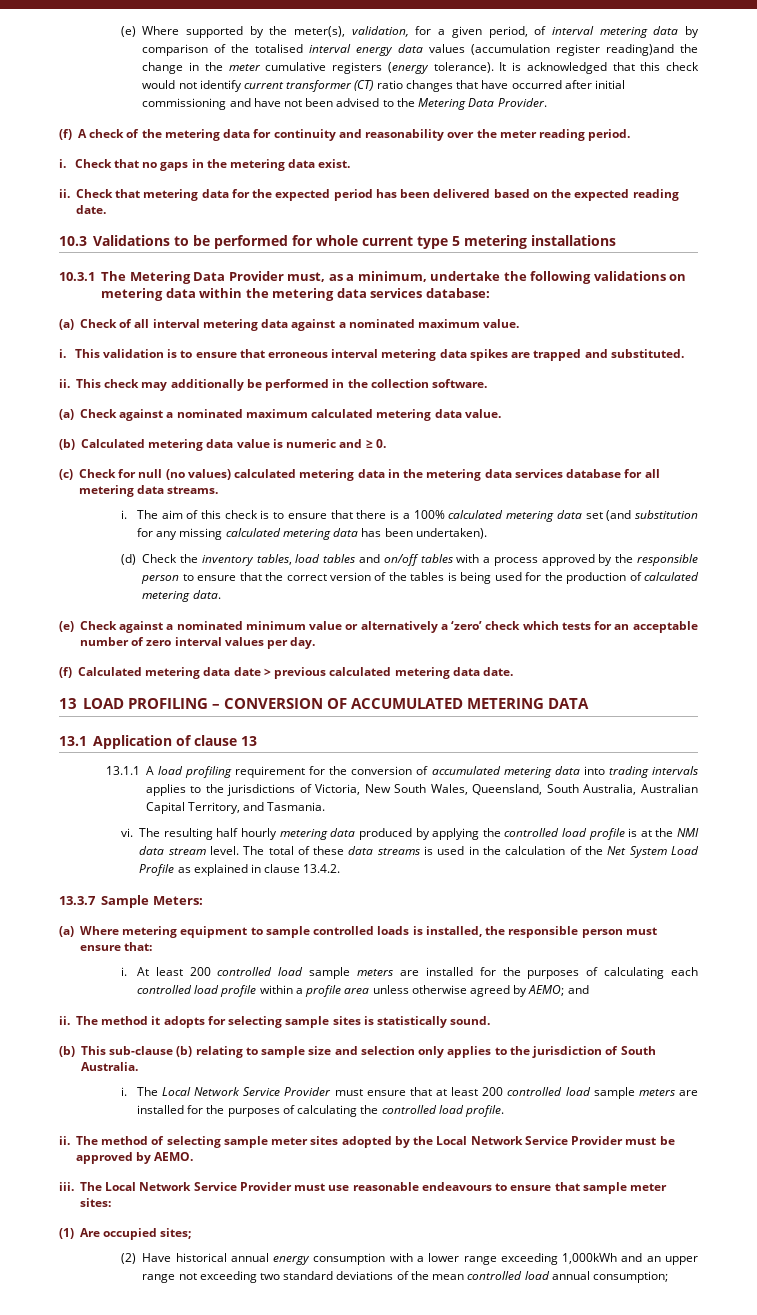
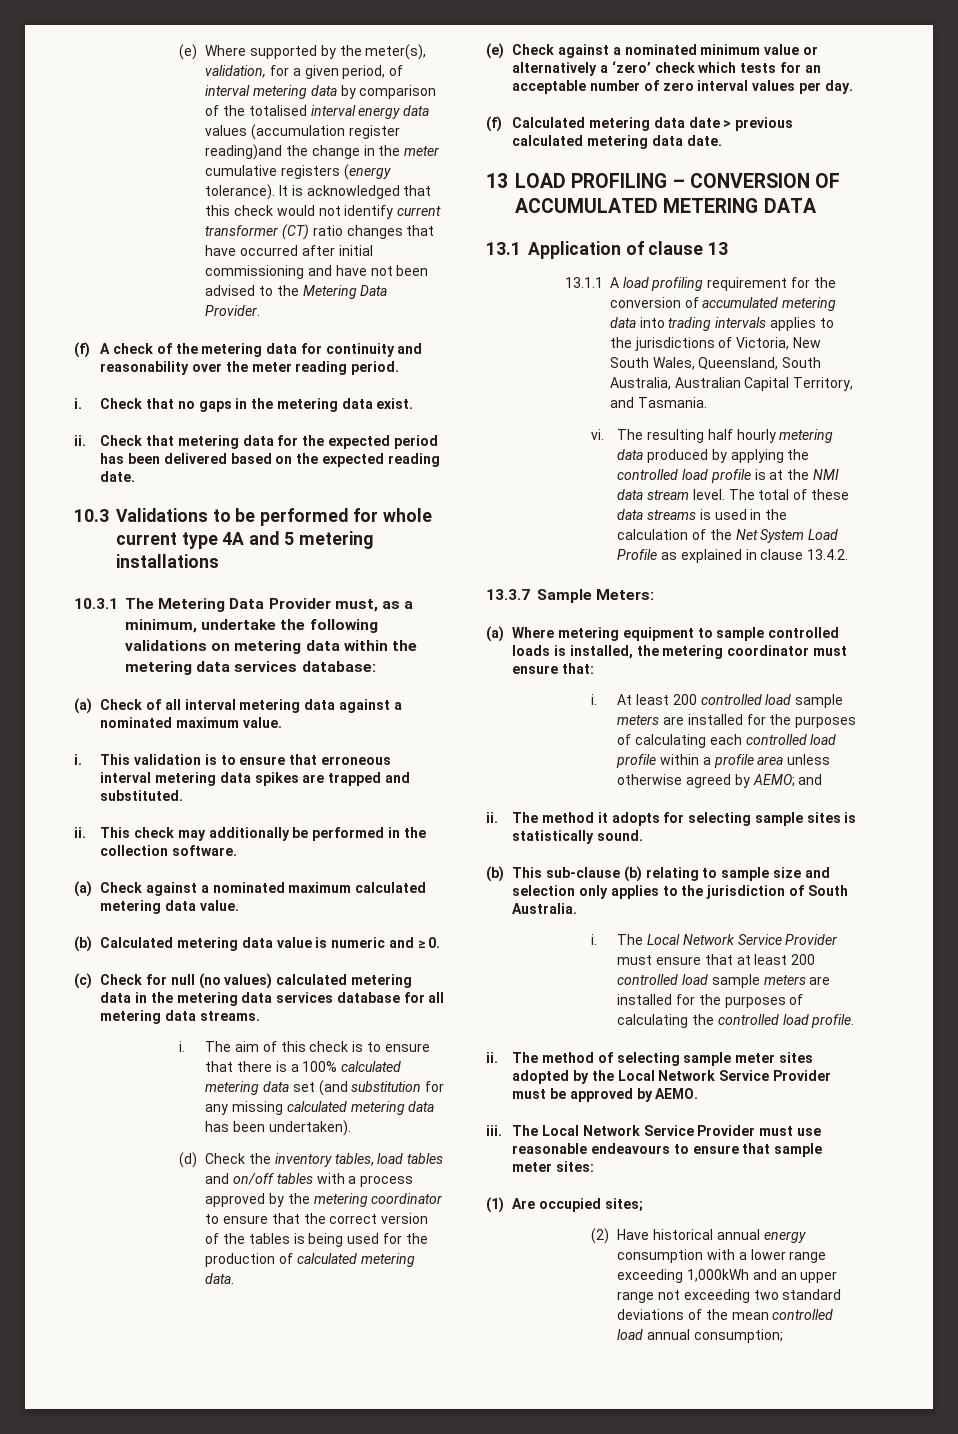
(448, 242) none -> [222,531,280,545] 4A and
[636,554,698,566] [141,575,180,584] responsible person -> [313,1193,443,1207] metering coordinator
[508,926,623,938] responsible person -> [662,645,810,659] metering coordinator

